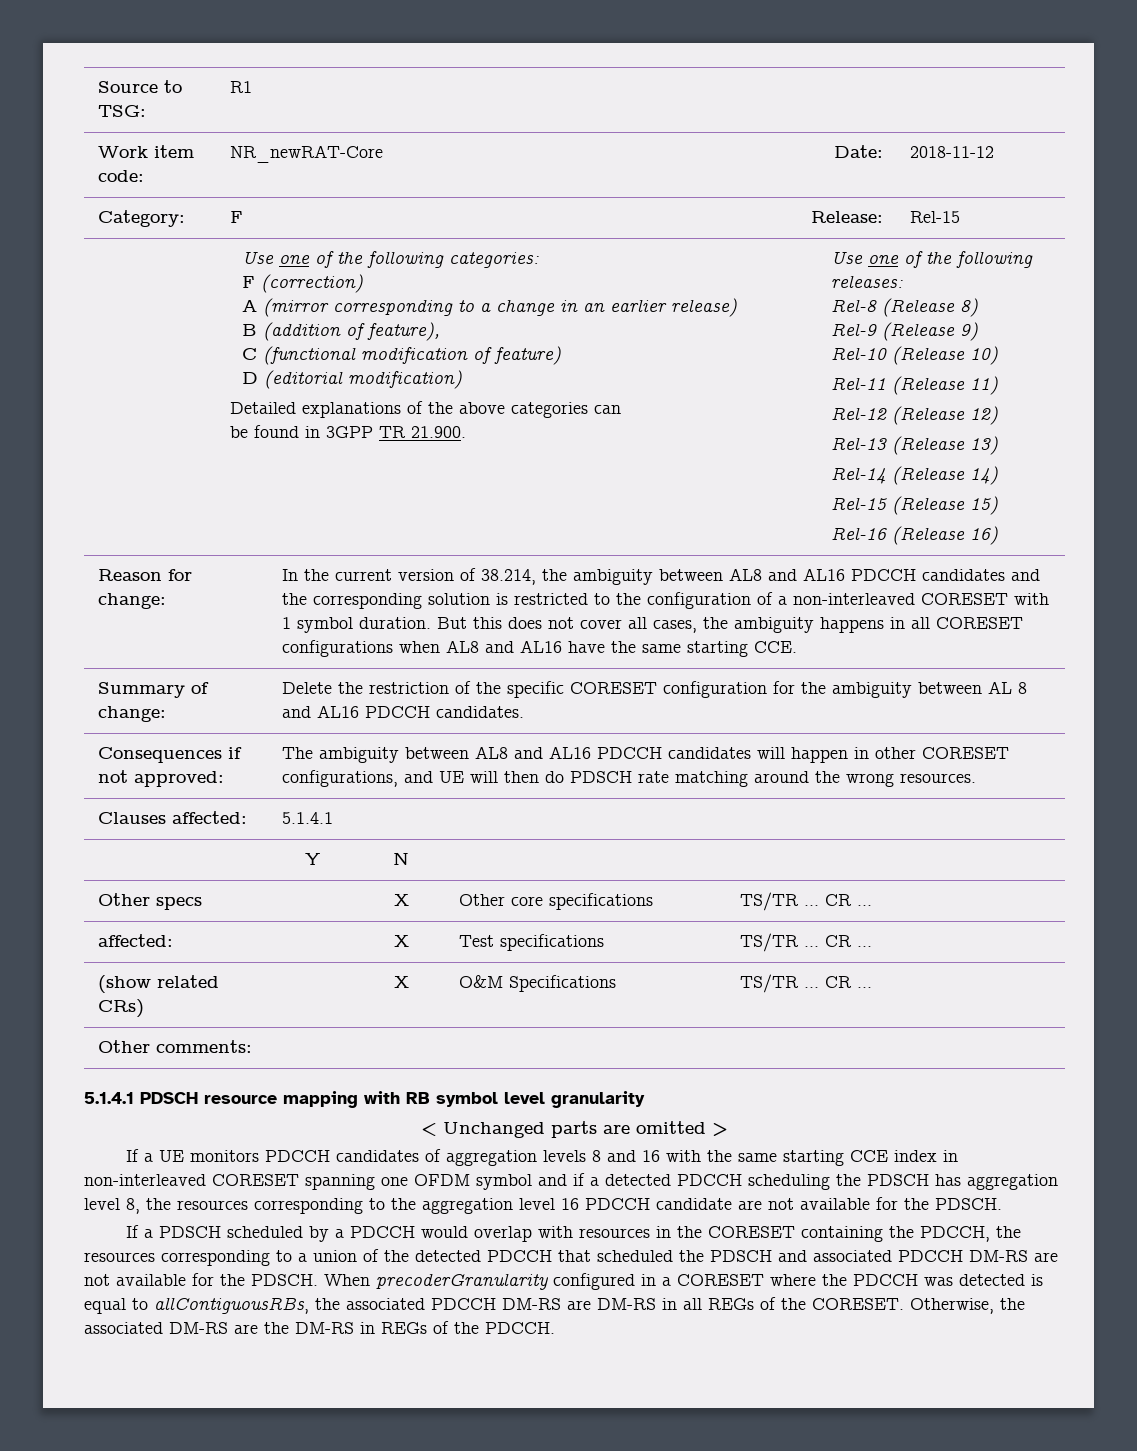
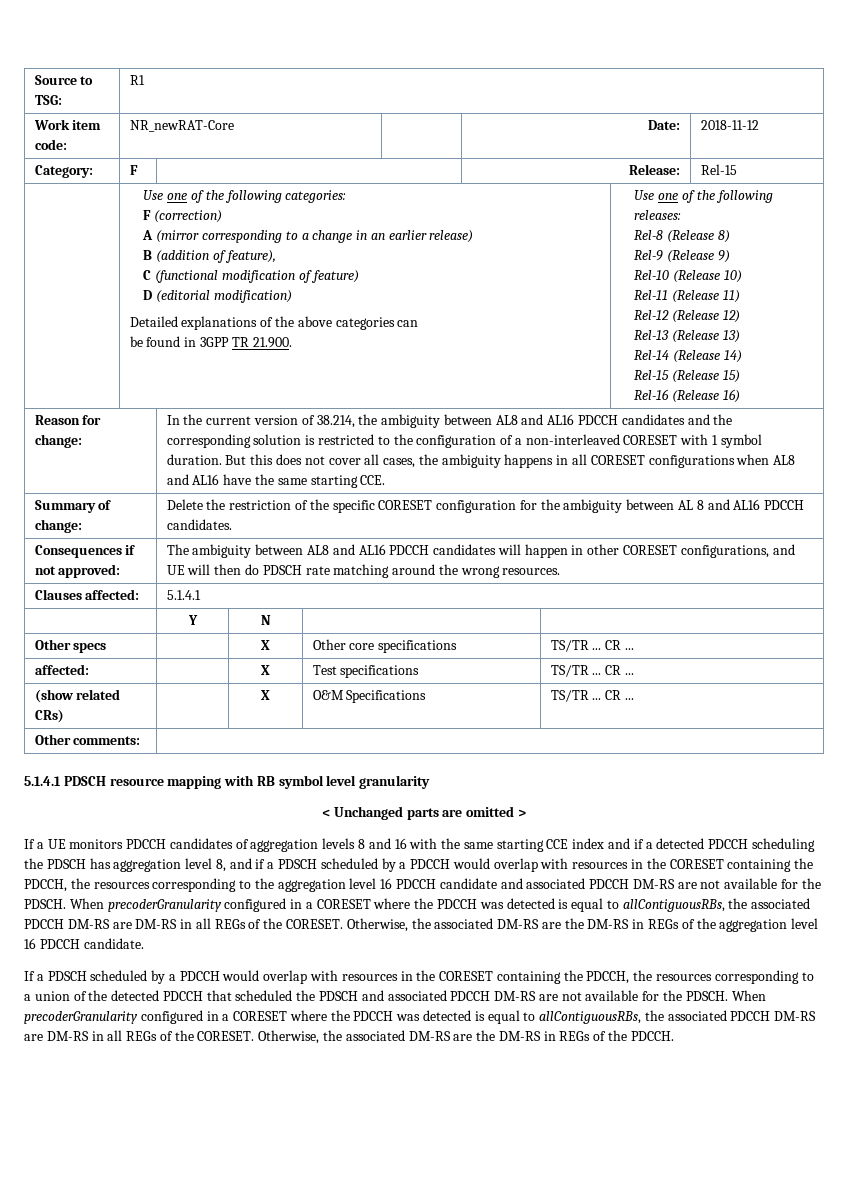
[943,1150,959,1162] [84,1174,532,1190] in non-interleaved CORESET spanning one OFDM symbol -> (605, 843) none
(140, 1206) none -> [229,858,814,872] [24,879,67,892] and if a PDSCH scheduled by a PDCCH would overlap with resources in the CORESET containing the PDCCH,
[738,1197,1002,1210] are not available for the PDSCH. -> [500,878,821,889] [24,898,811,912] [24,918,819,932] [24,938,144,949] and associated PDCCH DM-RS are not available for the PDSCH. When precoderGranularity configured in a CORESET where the PDCCH was detected is equal to allContiguousRBs, the associated PDCCH DM-RS are DM-RS in all REGs of the CORESET. Otherwise, the associated DM-RS are the DM-RS in REGs of the aggregation level 16 PDCCH candidate.

